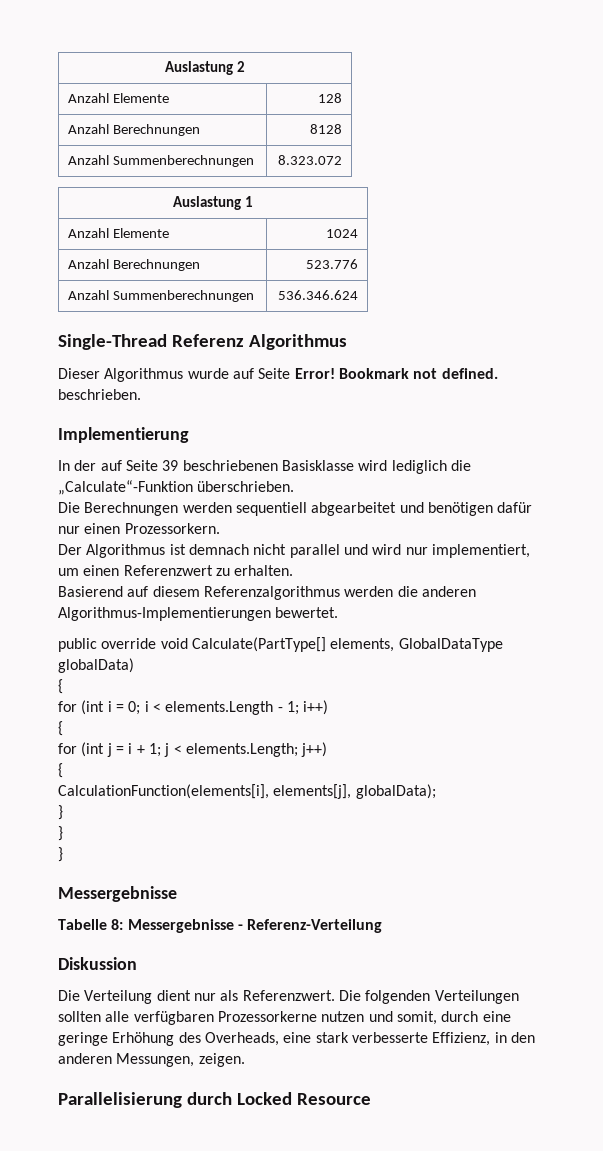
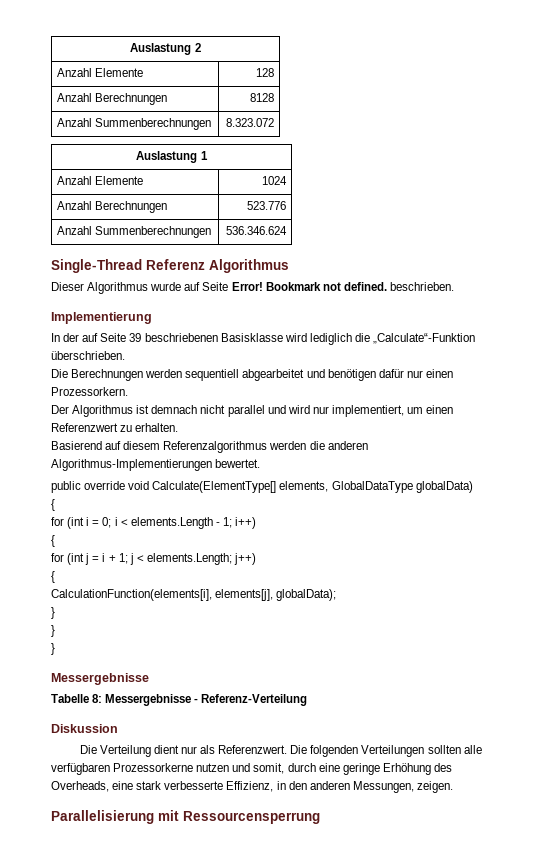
[191,637,326,652] Calculate(PartType[] -> [152,481,277,493] Calculate(ElementType[]
[186,1092,371,1105] durch Locked Resource -> [158,810,320,824] mit Ressourcensperrung

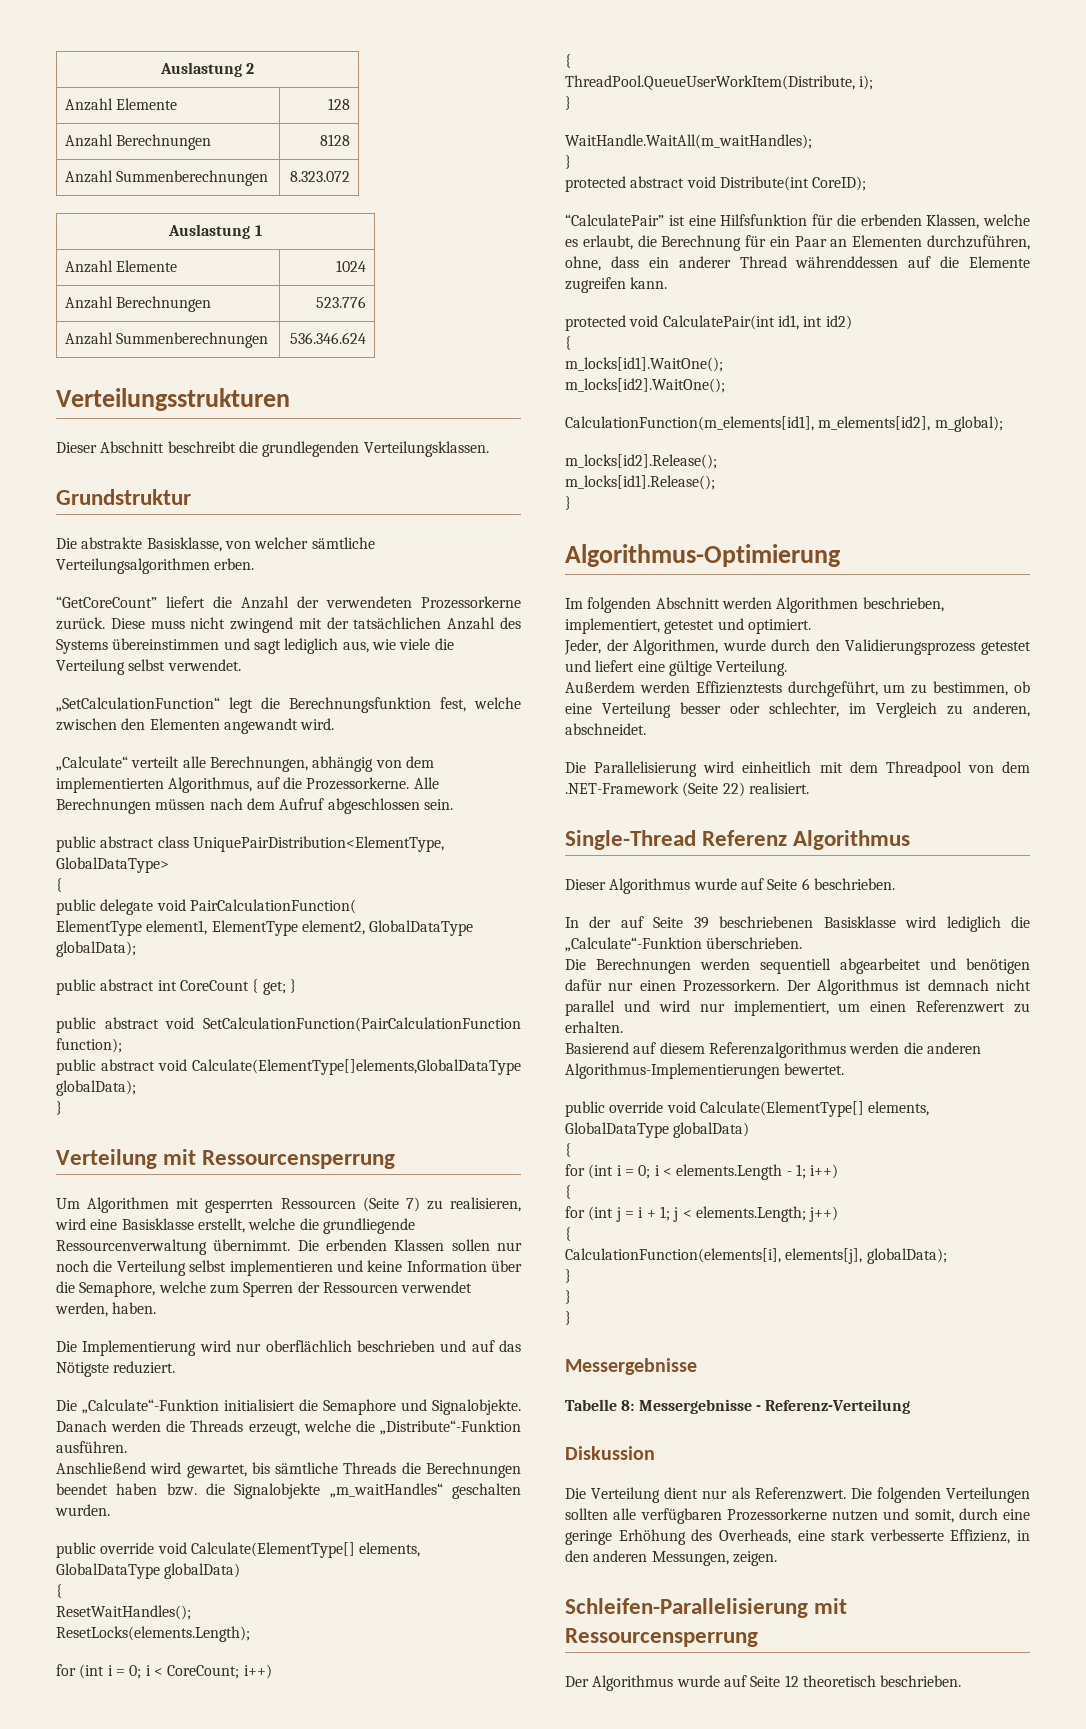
(288, 230) none -> [56,388,290,411] [56,441,489,457] [56,489,191,505] [56,537,375,552] [56,558,255,574] [56,596,521,609] [56,617,521,633] [56,638,454,654] [56,659,241,675] [56,697,521,713] [56,718,335,734] [56,756,434,772] [56,777,439,793] [56,798,453,814] [56,836,444,852] [56,857,169,873] [56,878,62,892] [56,899,356,915] [56,920,474,936] [56,941,136,957] [56,979,296,995] [56,1017,521,1033] [56,1038,122,1053] [56,1059,521,1075] [56,1080,136,1096] [56,1101,62,1115] [56,1149,396,1169] [56,1197,521,1213] [55,1218,415,1234] [56,1239,522,1255] [56,1260,522,1276] [56,1281,473,1297] [55,1302,157,1317] [56,1340,521,1356] [56,1361,176,1377] [56,1399,521,1415] [56,1420,521,1436] [56,1441,127,1453] [56,1462,521,1478] [56,1483,521,1499] [55,1504,110,1516] [56,1542,421,1558] [56,1563,241,1579] [56,1584,62,1598] [56,1605,191,1620] [56,1626,250,1642] [56,1664,272,1679] [565,54,571,68] [565,75,874,90] [565,96,571,110] [565,134,812,149] [565,155,571,169] [565,176,867,192] [565,214,1030,229] [565,235,1030,251] [565,256,1030,271] [565,277,668,293] [565,315,852,331] [565,336,571,350] [565,357,723,372] [565,378,725,393] [565,416,1003,432] [565,454,717,469] [565,475,715,490] [565,496,571,510] [565,544,841,567] [565,597,944,613] [565,618,811,634] [564,639,1031,655] [565,660,788,676] [565,681,1030,697] [565,702,1030,718] [565,723,646,735] [565,761,1030,777] [565,782,809,797] // Verteilungsstrukturen // Dieser Abschnitt beschreibt die grundlegenden Verteilungsklassen. // Grundstruktur // Die abstrakte Basisklasse, von welcher sämtliche Verteilungsalgorithmen erben. // “GetCoreCount” liefert die Anzahl der verwendeten Prozessorkerne zurück. Diese muss nicht zwingend mit der tatsächlichen Anzahl des Systems übereinstimmen und sagt lediglich aus, wie viele die Verteilung selbst verwendet. // „SetCalculationFunction“ legt die Berechnungsfunktion fest, welche zwischen den Elementen angewandt wird. // „Calculate“ verteilt alle Berechnungen, abhängig von dem implementierten Algorithmus, auf die Prozessorkerne. Alle Berechnungen müssen nach dem Aufruf abgeschlossen sein. // public abstract class UniquePairDistribution<ElementType, GlobalDataType> // { // public delegate void PairCalculationFunction( // ElementType element1, ElementType element2, GlobalDataType globalData); // public abstract int CoreCount { get; } // public abstract void SetCalculationFunction(PairCalculationFunction function); // public abstract void Calculate(ElementType[]elements,GlobalDataType globalData); // } // Verteilung mit Ressourcensperrung // Um Algorithmen mit gesperrten Ressourcen (Seite 7) zu realisieren, wird eine Basisklasse erstellt, welche die grundliegende Ressourcenverwaltung übernimmt. Die erbenden Klassen sollen nur noch die Verteilung selbst implementieren und keine Information über die Semaphore, welche zum Sperren der Ressourcen verwendet werden, haben. // Die Implementierung wird nur oberflächlich beschrieben und auf das Nötigste reduziert. // Die „Calculate“-Funktion initialisiert die Semaphore und Signalobjekte. Danach werden die Threads erzeugt, welche die „Distribute“-Funktion ausführen. // Anschließend wird gewartet, bis sämtliche Threads die Berechnungen beendet haben bzw. die Signalobjekte „m_waitHandles“ geschalten wurden. // public override void Calculate(ElementType[] elements, GlobalDataType globalData) // { // ResetWaitHandles(); // ResetLocks(elements.Length); // for (int i = 0; i < CoreCount; i++) // { // ThreadPool.QueueUserWorkItem(Distribute, i); // } // WaitHandle.WaitAll(m_waitHandles); // } // protected abstract void Distribute(int CoreID); // “CalculatePair” ist eine Hilfsfunktion für die erbenden Klassen, welche es erlaubt, die Berechnung für ein Paar an Elementen durchzuführen, ohne, dass ein anderer Thread währenddessen auf die Elemente zugreifen kann. // protected void CalculatePair(int id1, int id2) // { // m_locks[id1].WaitOne(); // m_locks[id2].WaitOne(); // CalculationFunction(m_elements[id1], m_elements[id2], m_global); // m_locks[id2].Release(); // m_locks[id1].Release(); // } // Algorithmus-Optimierung // Im folgenden Abschnitt werden Algorithmen beschrieben, implementiert, getestet und optimiert. // Jeder, der Algorithmen, wurde durch den Validierungsprozess getestet und liefert eine gültige Verteilung. // Außerdem werden Effizienztests durchgeführt, um zu bestimmen, ob eine Verteilung besser oder schlechter, im Vergleich zu anderen, abschneidet. // Die Parallelisierung wird einheitlich mit dem Threadpool von dem .NET-Framework (Seite 22) realisiert.
[231,282,454,291] [51,312,152,324] Error! Bookmark not defined. beschrieben. // Implementierung -> [801,878,895,890] 6 beschrieben.
(128, 391) // -> (780, 985) none
[51,810,320,824] Parallelisierung mit Ressourcensperrung -> [565,1598,848,1618] [565,1628,758,1647] [565,1675,962,1691] Schleifen-Parallelisierung mit Ressourcensperrung // Der Algorithmus wurde auf Seite 12 theoretisch beschrieben.

